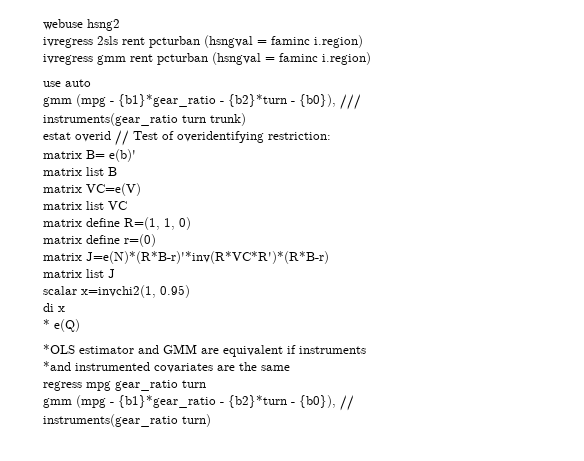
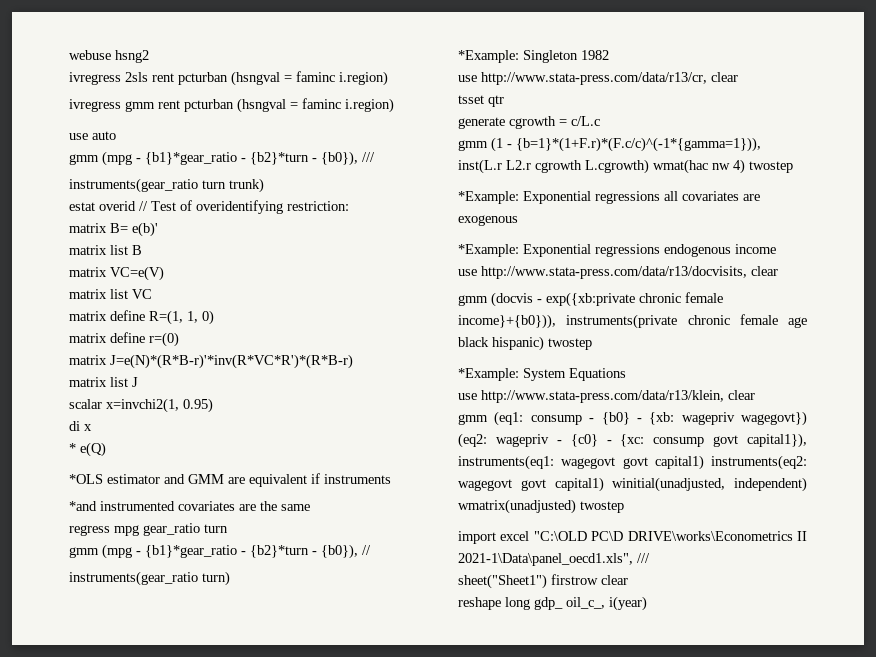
(211, 420) none -> [458,50,609,63] [458,72,738,85] [458,95,504,107] [458,116,600,129] [458,137,761,152] [458,159,793,174] [458,191,760,204] [458,215,518,226] [458,244,776,257] [458,266,778,279] [458,292,723,307] [458,314,807,329] [458,336,592,351] [458,368,626,381] [458,390,755,403] [458,411,807,426] [458,433,807,448] [458,455,807,470] [458,477,807,492] [458,499,624,514] [458,531,807,544] [458,553,650,566] [458,574,628,589] [458,596,647,611] // *Example: Singleton 1982 // use http://www.stata-press.com/data/r13/cr, clear // tsset qtr // generate cgrowth = c/L.c // gmm (1 - {b=1}*(1+F.r)*(F.c/c)^(-1*{gamma=1})), inst(L.r L2.r cgrowth L.cgrowth) wmat(hac nw 4) twostep // *Example: Exponential regressions all covariates are exogenous // *Example: Exponential regressions endogenous income // use http://www.stata-press.com/data/r13/docvisits, clear // gmm (docvis - exp({xb:private chronic female income}+{b0})), instruments(private chronic female age black hispanic) twostep // *Example: System Equations // use http://www.stata-press.com/data/r13/klein, clear // gmm (eq1: consump - {b0} - {xb: wagepriv wagegovt}) (eq2: wagepriv - {c0} - {xc: consump govt capital1}), instruments(eq1: wagegovt govt capital1) instruments(eq2: wagegovt govt capital1) winitial(unadjusted, independent) wmatrix(unadjusted) twostep // import excel "C:\OLD PC\D DRIVE\works\Econometrics II 2021-1\Data\panel_oecd1.xls", /// // sheet("Sheet1") firstrow clear // reshape long gdp_ oil_c_, i(year)

